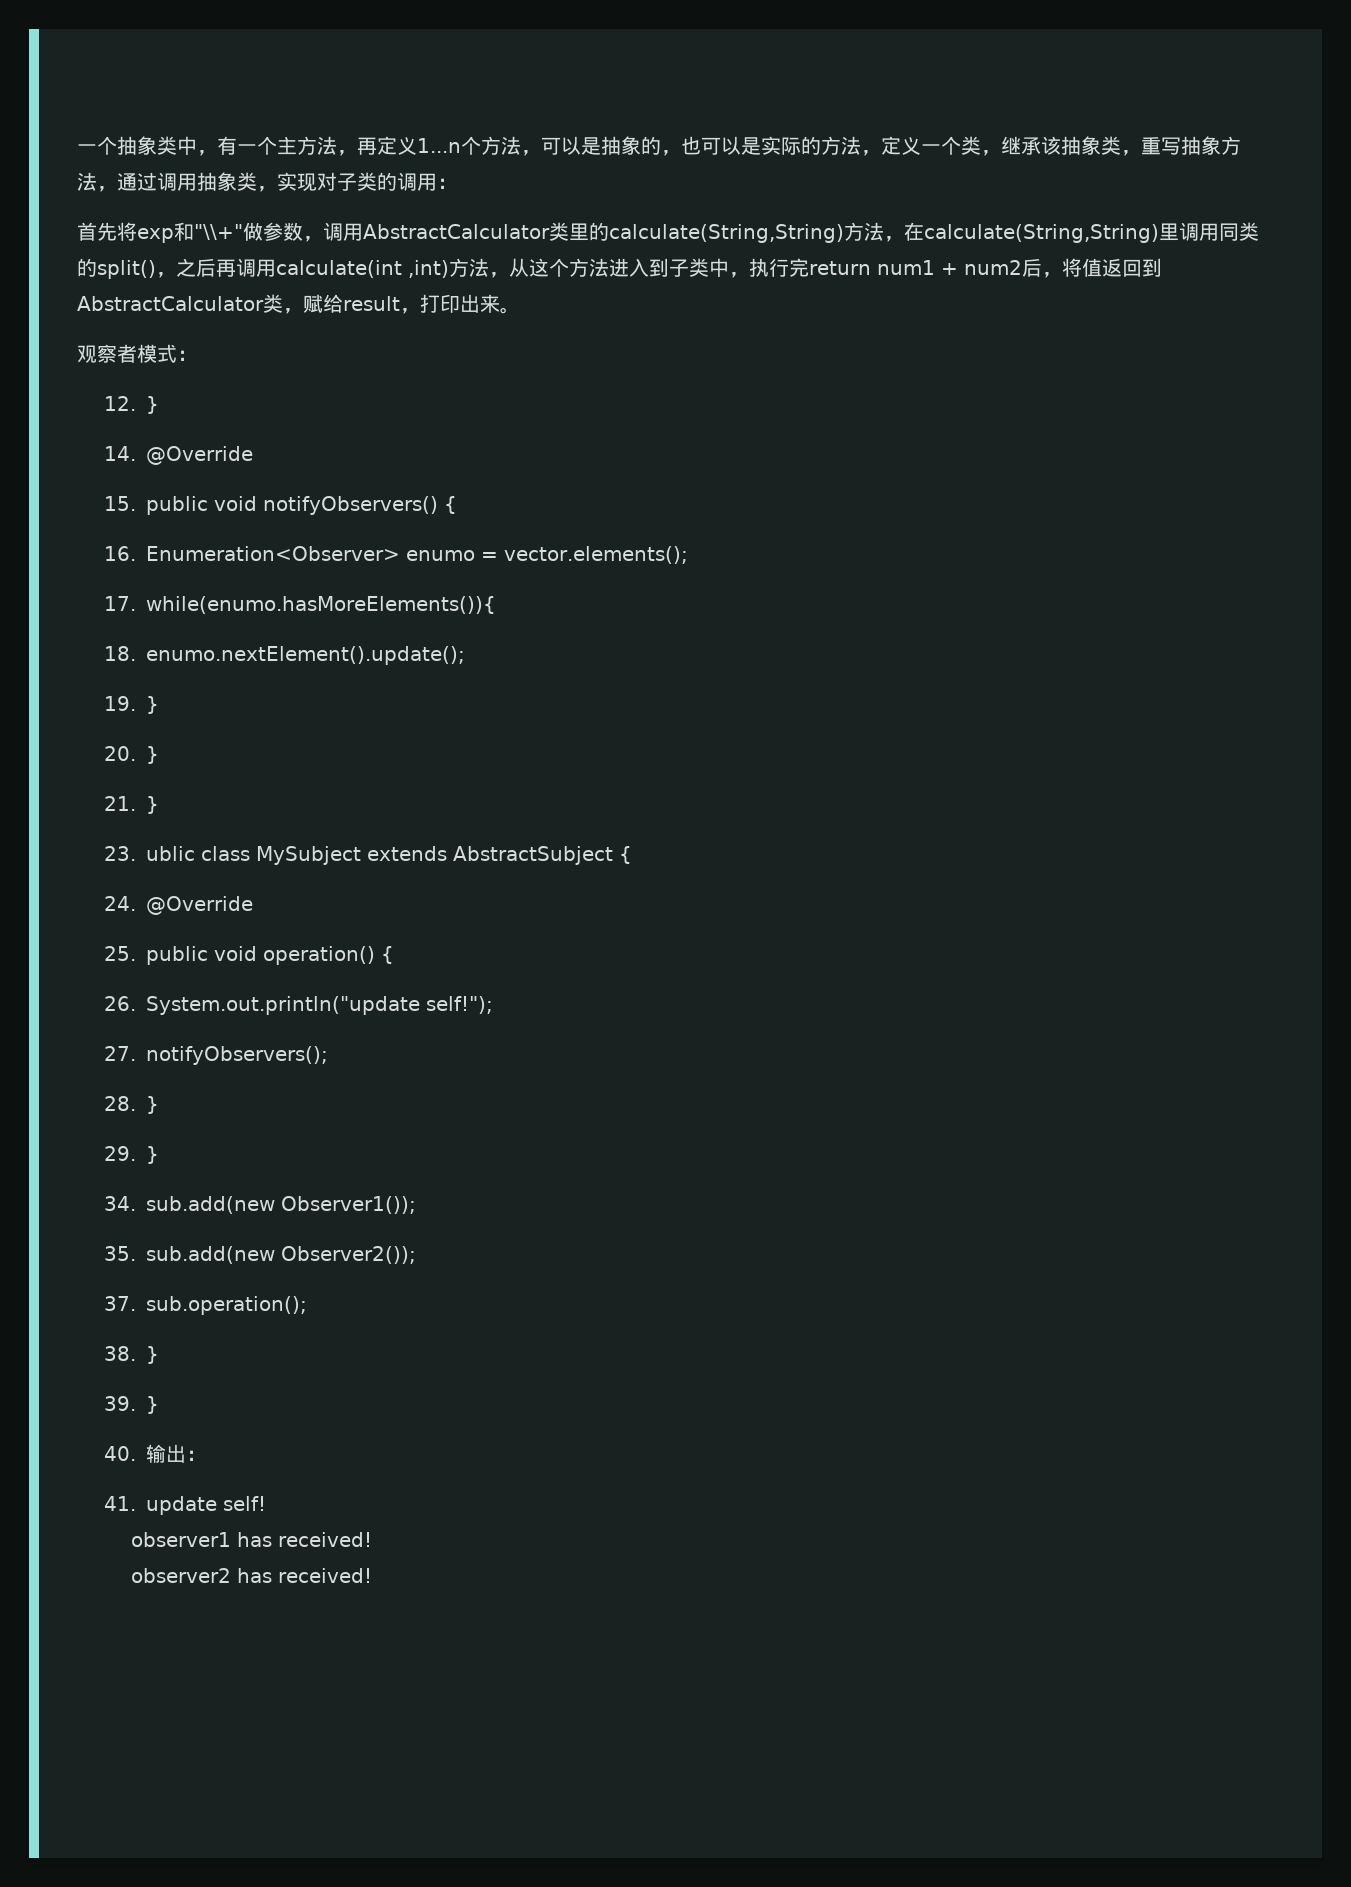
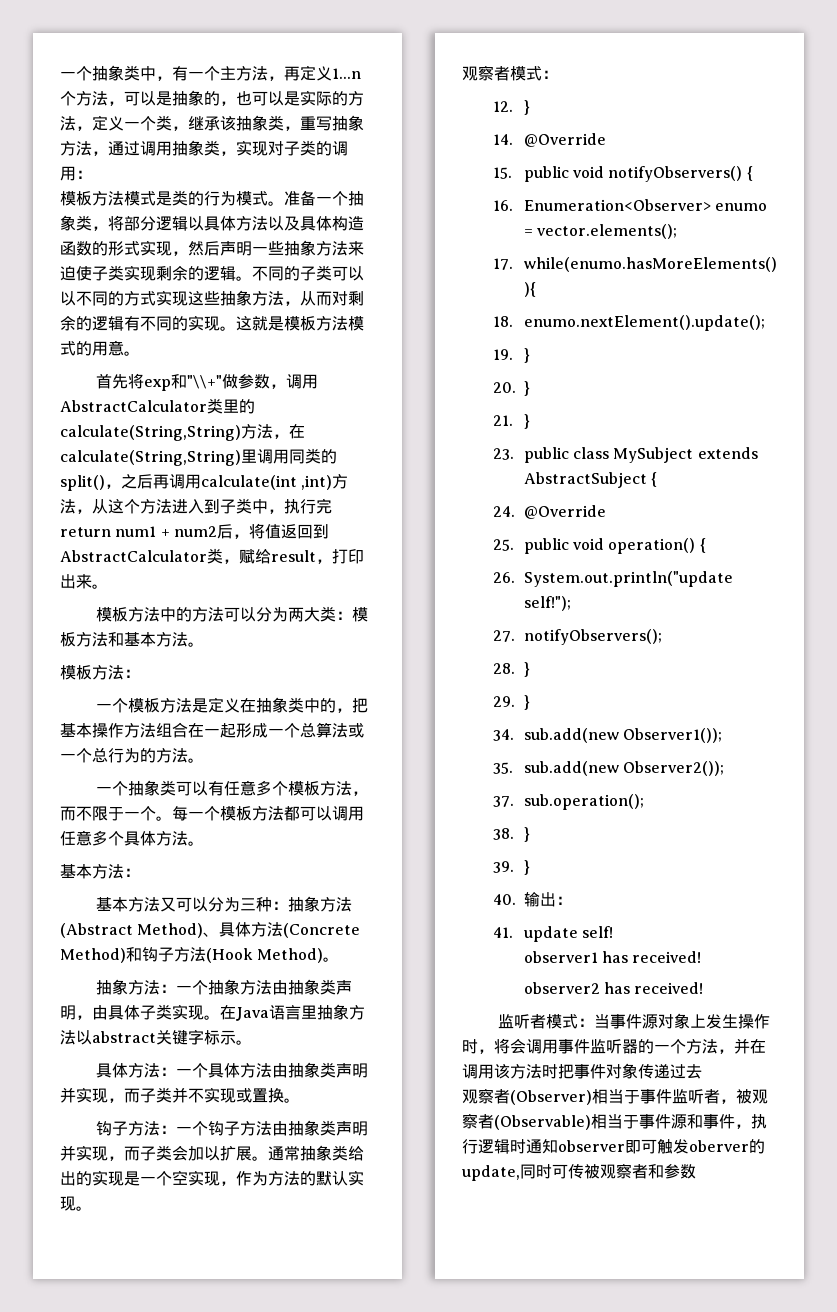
(457, 183) none -> [60,190,364,206] [60,215,364,231] [60,240,364,256] [60,265,364,281] [60,290,364,306] [60,315,364,331] [60,340,140,356] // 模板方法模式是类的行为模式。准备一个抽象类，将部分逻辑以具体方法以及具体构造函数的形式实现，然后声明一些抽象方法来迫使子类实现剩余的逻辑。不同的子类可以以不同的方式实现这些抽象方法，从而对剩余的逻辑有不同的实现。这就是模板方法模式的用意。
(520, 310) none -> [95,606,368,622] [60,632,204,647] [60,665,140,680] [95,697,368,713] [60,722,364,738] [60,748,204,763] [95,780,368,796] [60,806,364,821] [60,830,204,846] [60,864,140,879] [95,896,352,912] [60,922,361,938] [60,947,340,963] [95,979,352,995] [60,1004,365,1021] [60,1029,252,1045] [95,1062,368,1078] [60,1087,300,1103] [95,1120,368,1136] [60,1145,364,1161] [60,1170,364,1186] [60,1196,92,1211] // 模板方法中的方法可以分为两大类：模板方法和基本方法。 // 模板方法： // 一个模板方法是定义在抽象类中的，把基本操作方法组合在一起形成一个总算法或一个总行为的方法。 // 一个抽象类可以有任意多个模板方法，而不限于一个。每一个模板方法都可以调用任意多个具体方法。 // 基本方法： // 基本方法又可以分为三种：抽象方法(Abstract Method)、具体方法(Concrete Method)和钩子方法(Hook Method)。 // 抽象方法：一个抽象方法由抽象类声明，由具体子类实现。在Java语言里抽象方法以abstract关键字标示。 // 具体方法：一个具体方法由抽象类声明并实现，而子类并不实现或置换。 // 钩子方法：一个钩子方法由抽象类声明并实现，而子类会加以扩展。通常抽象类给出的实现是一个空实现，作为方法的默认实现。
[145,846,195,861] ublic -> [523,447,569,463] public
(372, 1575) none -> [497,1013,770,1029] [462,1038,766,1054] [462,1063,702,1079] [462,1088,768,1105] [462,1113,767,1130] [462,1139,765,1154] [462,1163,696,1181] // 监听者模式：当事件源对象上发生操作时，将会调用事件监听器的一个方法，并在调用该方法时把事件对象传递过去 // 观察者(Observer)相当于事件监听者，被观察者(Observable)相当于事件源和事件，执行逻辑时通知observer即可触发oberver的update,同时可传被观察者和参数

